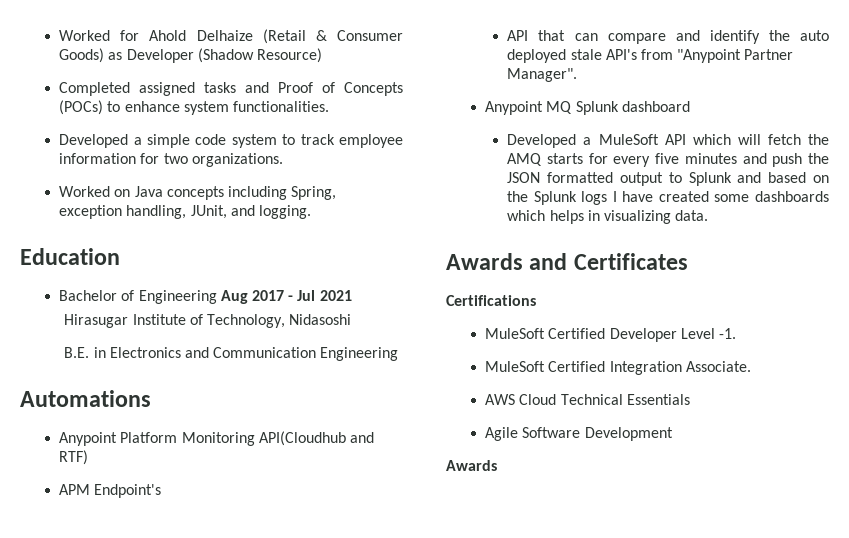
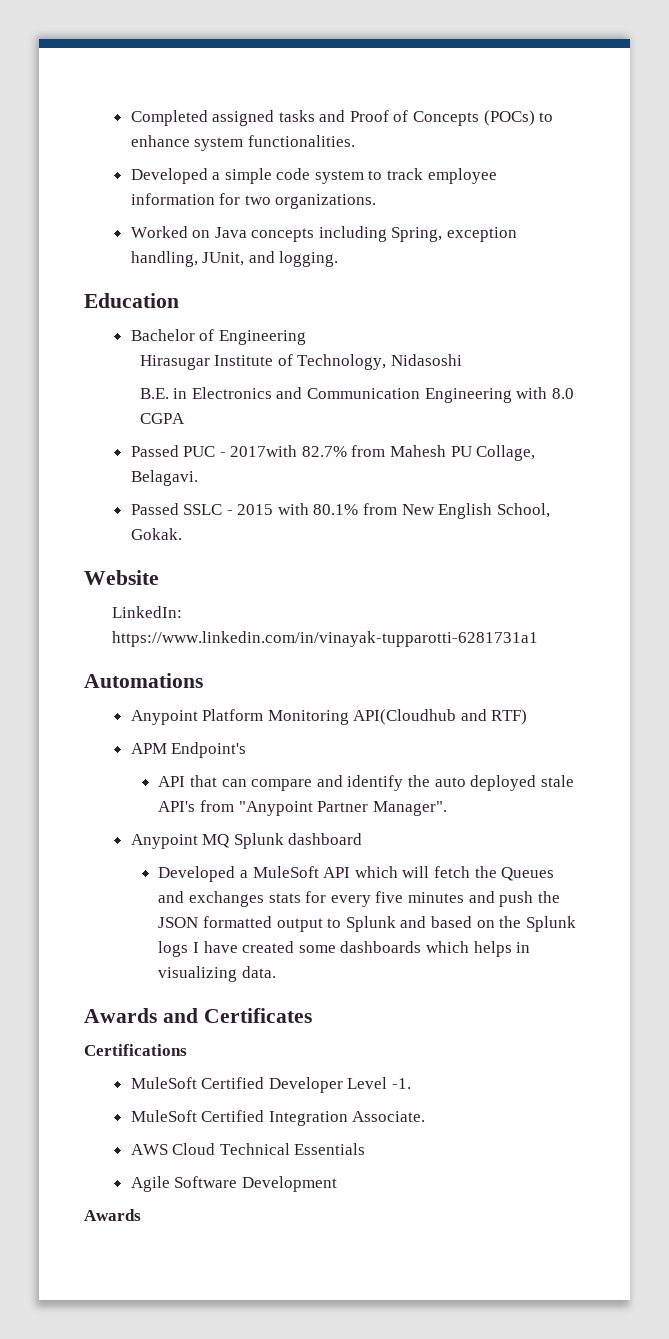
[59,29,403,44] [59,48,322,63] Worked for Ahold Delhaize (Retail & Consumer Goods) as Developer (Shadow Resource) // -> (130, 118) none
[220,290,352,304] Aug 2017 - Jul 2021 -> (306, 337) none
(399, 354) none -> [516,387,574,399] [139,413,185,424] [130,445,536,461] [130,470,198,486] [130,503,550,519] [130,528,182,540] [84,570,159,585] [111,606,182,618] [111,631,538,647] with 8.0 CGPA // Passed PUC - 2017with 82.7% from Mahesh PU Collage, Belagavi. // Passed SSLC - 2015 with 80.1% from New English School, Gokak. // Website // LinkedIn: https://www.linkedin.com/in/vinayak-tupparotti-6281731a1
[507,153,584,166] AMQ starts -> [501,867,555,881] [158,891,301,907] Queues and exchanges stats

